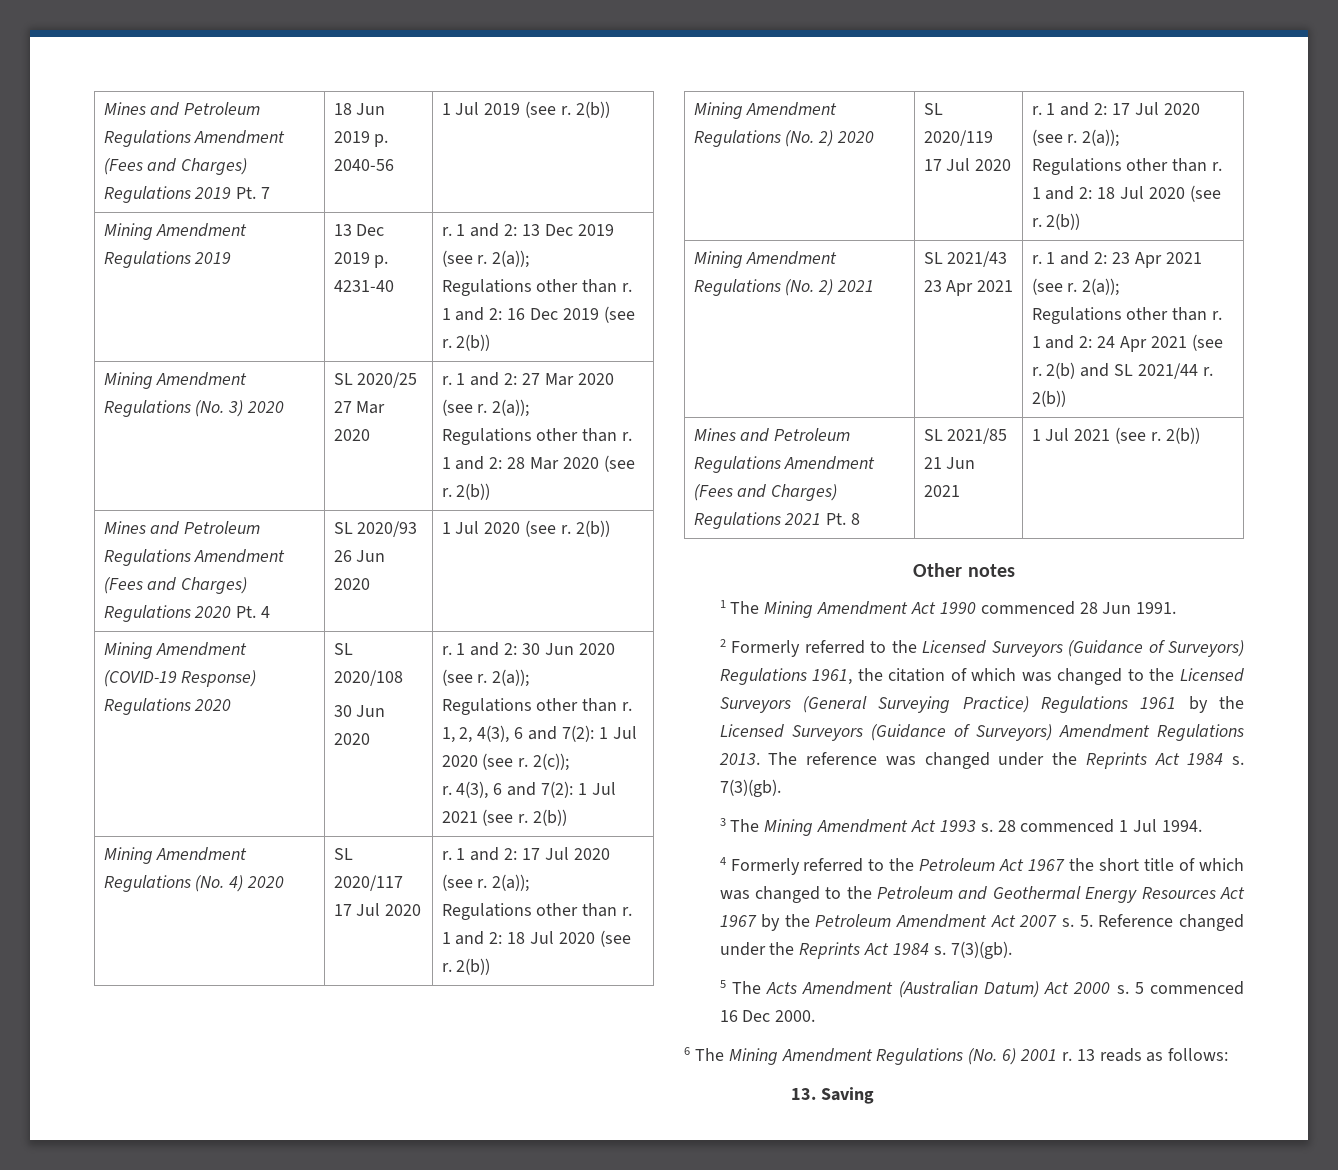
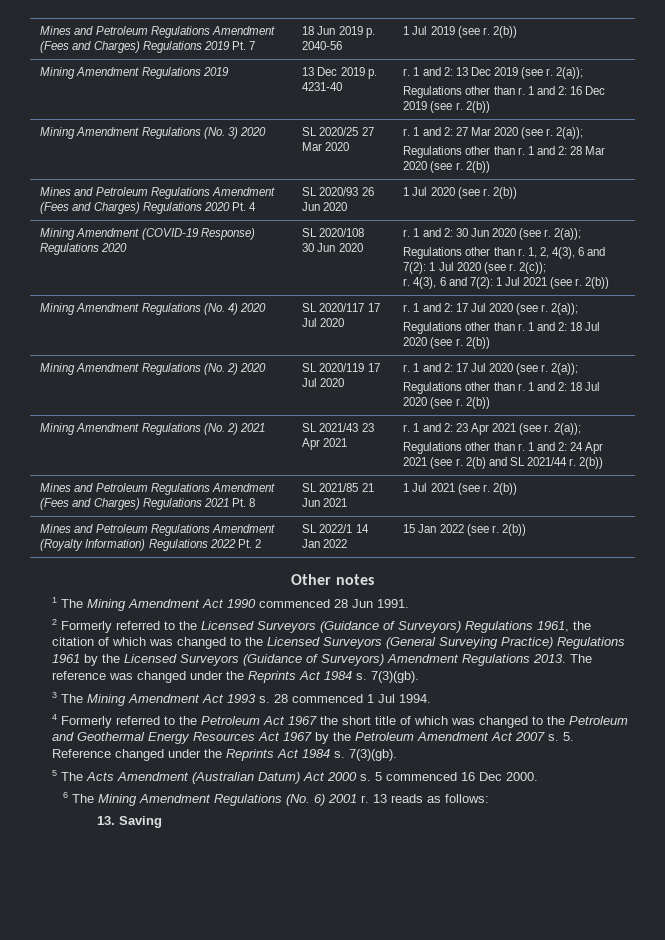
(1200, 435) none -> [40,524,275,536] [40,539,261,551] [302,524,369,533] [302,539,348,548] [403,524,526,536] // Mines and Petroleum Regulations Amendment (Royalty Information) Regulations 2022 Pt. 2 | SL 2022/1 14 Jan 2022 | 15 Jan 2022 (see r. 2(b))

